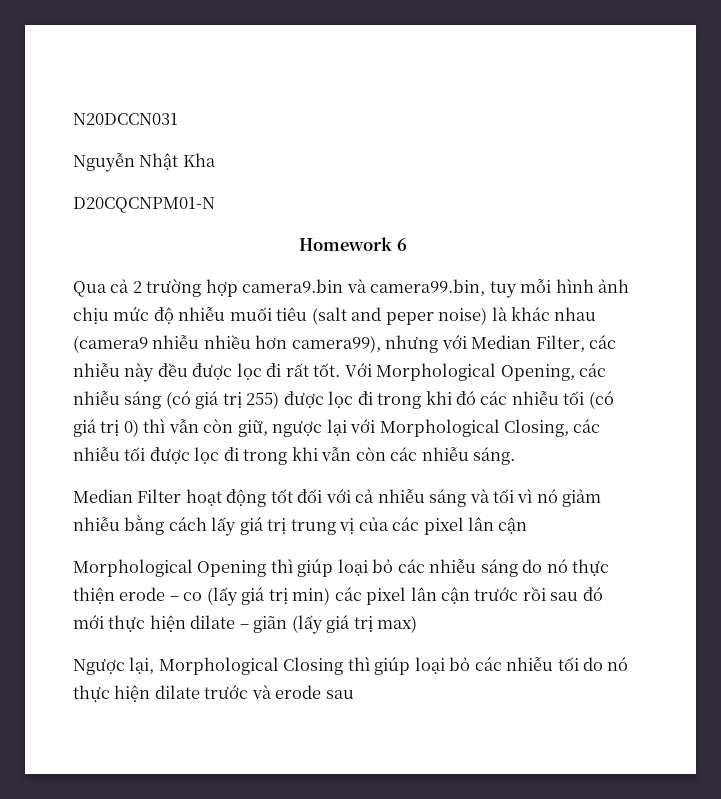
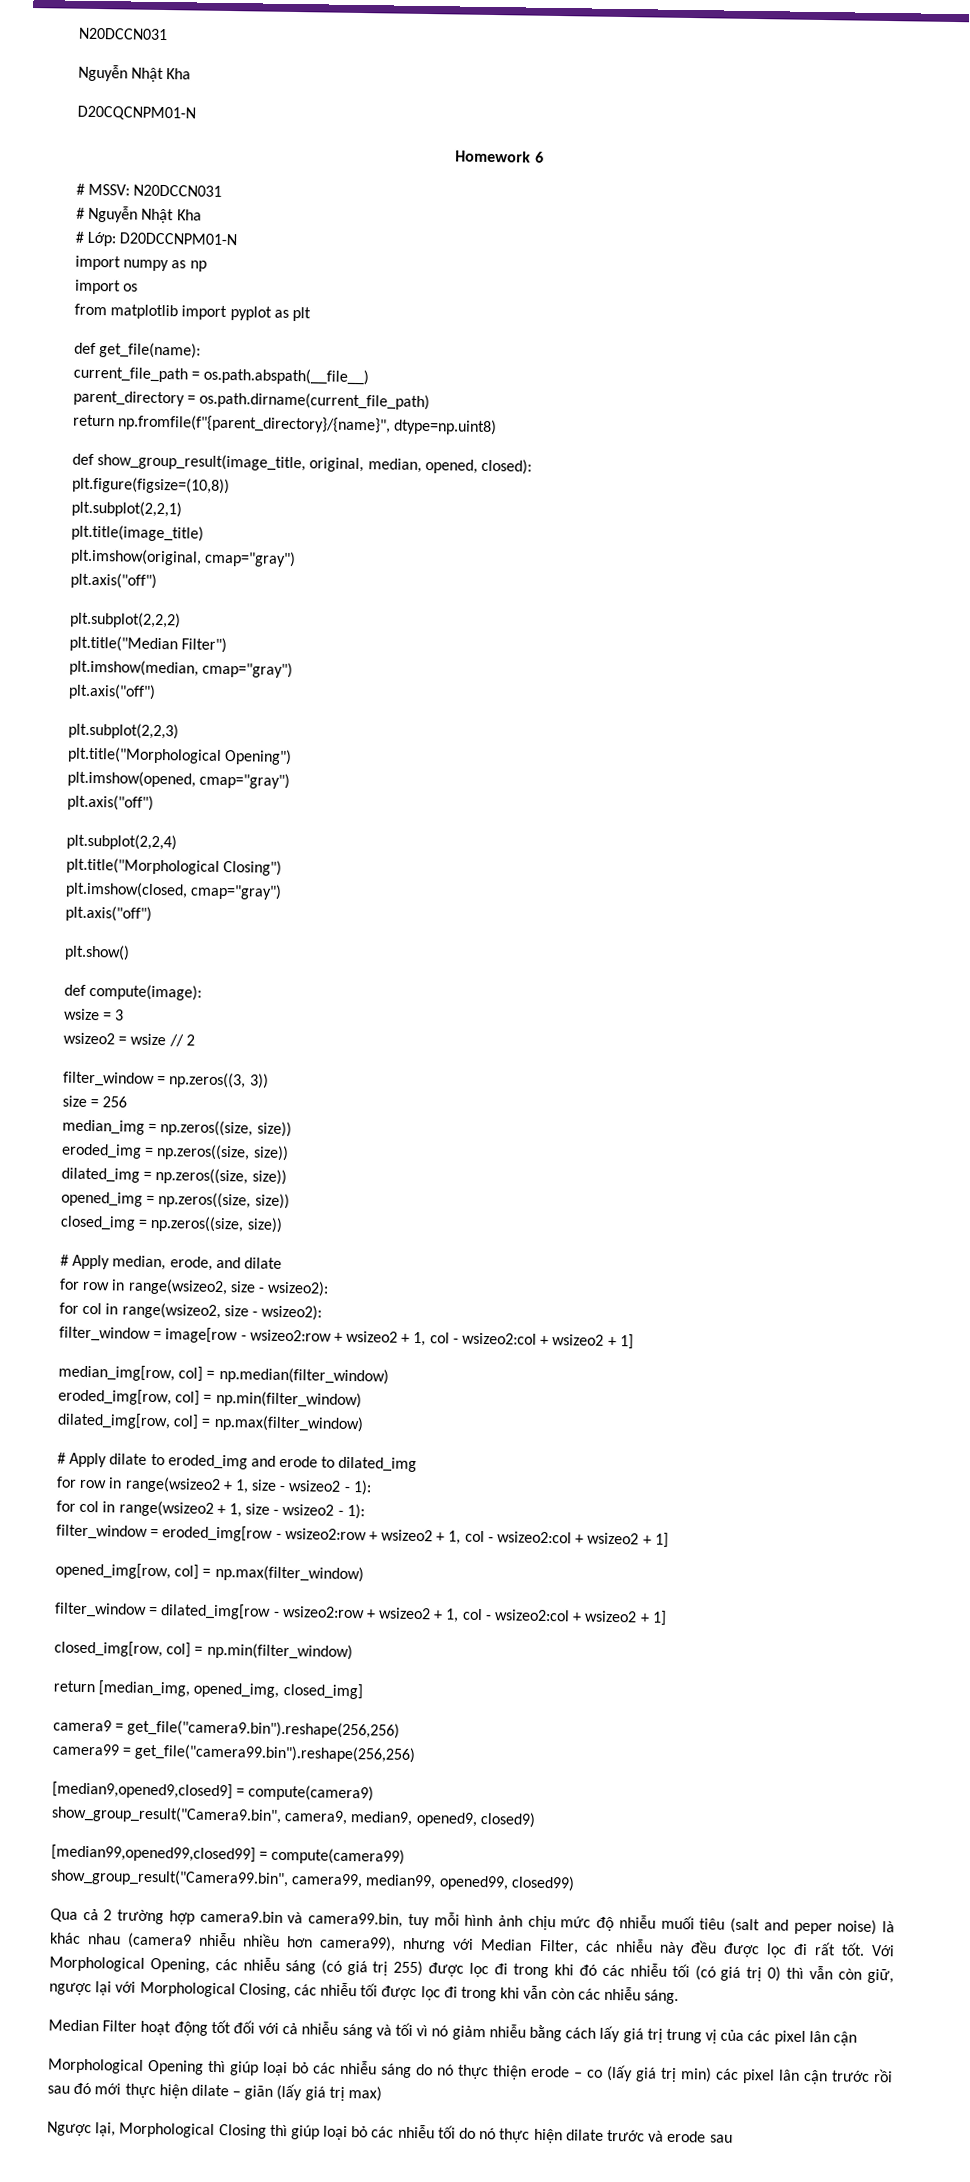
(407, 244) none -> [76,183,223,197] [76,205,202,224] [75,231,238,247] [75,255,207,272] [75,279,139,295] [74,303,311,322] [74,342,202,359] [73,366,370,386] [73,390,431,411] [73,414,498,436] [72,453,532,475] [72,476,230,495] [71,500,182,518] [71,524,204,542] [70,548,297,568] [70,572,157,589] [70,611,181,629] [69,635,228,654] [69,659,294,679] [68,683,156,700] [68,722,179,740] [67,746,293,766] [67,770,291,790] [67,794,154,811] [66,833,177,851] [66,857,283,876] [65,881,283,900] [65,905,152,922] [64,944,130,961] [64,983,203,1001] [64,1008,125,1021] [63,1032,195,1047] [63,1071,269,1089] [62,1095,128,1108] [62,1119,292,1138] [61,1143,289,1162] [61,1167,287,1185] [61,1191,290,1210] [60,1215,283,1233] [60,1254,282,1271] [59,1278,330,1297] [59,1302,323,1321] [59,1326,634,1350] [58,1364,389,1385] [58,1388,362,1409] [57,1412,364,1433] [57,1452,418,1473] [56,1476,372,1496] [56,1500,365,1520] [56,1524,669,1548] [55,1562,364,1583] [54,1602,667,1626] [54,1640,353,1661] [53,1680,363,1700] [53,1719,401,1739] [52,1743,417,1764] [52,1781,375,1802] [51,1805,536,1828] [51,1844,406,1865] [50,1868,575,1892] // # MSSV: N20DCCN031 // # Nguyễn Nhật Kha // # Lớp: D20DCCNPM01-N // import numpy as np // import os // from matplotlib import pyplot as plt // def get_file(name): // current_file_path = os.path.abspath(__file__) // parent_directory = os.path.dirname(current_file_path) // return np.fromfile(f"{parent_directory}/{name}", dtype=np.uint8) // def show_group_result(image_title, original, median, opened, closed): // plt.figure(figsize=(10,8)) // plt.subplot(2,2,1) // plt.title(image_title) // plt.imshow(original, cmap="gray") // plt.axis("off") // plt.subplot(2,2,2) // plt.title("Median Filter") // plt.imshow(median, cmap="gray") // plt.axis("off") // plt.subplot(2,2,3) // plt.title("Morphological Opening") // plt.imshow(opened, cmap="gray") // plt.axis("off") // plt.subplot(2,2,4) // plt.title("Morphological Closing") // plt.imshow(closed, cmap="gray") // plt.axis("off") // plt.show() // def compute(image): // wsize = 3 // wsizeo2 = wsize // 2 // filter_window = np.zeros((3, 3)) // size = 256 // median_img = np.zeros((size, size)) // eroded_img = np.zeros((size, size)) // dilated_img = np.zeros((size, size)) // opened_img = np.zeros((size, size)) // closed_img = np.zeros((size, size)) // # Apply median, erode, and dilate // for row in range(wsizeo2, size - wsizeo2): // for col in range(wsizeo2, size - wsizeo2): // filter_window = image[row - wsizeo2:row + wsizeo2 + 1, col - wsizeo2:col + wsizeo2 + 1] // median_img[row, col] = np.median(filter_window) // eroded_img[row, col] = np.min(filter_window) // dilated_img[row, col] = np.max(filter_window) // # Apply dilate to eroded_img and erode to dilated_img // for row in range(wsizeo2 + 1, size - wsizeo2 - 1): // for col in range(wsizeo2 + 1, size - wsizeo2 - 1): // filter_window = eroded_img[row - wsizeo2:row + wsizeo2 + 1, col - wsizeo2:col + wsizeo2 + 1] // opened_img[row, col] = np.max(filter_window) // filter_window = dilated_img[row - wsizeo2:row + wsizeo2 + 1, col - wsizeo2:col + wsizeo2 + 1] // closed_img[row, col] = np.min(filter_window) // return [median_img, opened_img, closed_img] // camera9 = get_file("camera9.bin").reshape(256,256) // camera99 = get_file("camera99.bin").reshape(256,256) // [median9,opened9,closed9] = compute(camera9) // show_group_result("Camera9.bin", camera9, median9, opened9, closed9) // [median99,opened99,closed99] = compute(camera99) // show_group_result("Camera99.bin", camera99, median99, opened99, closed99)

